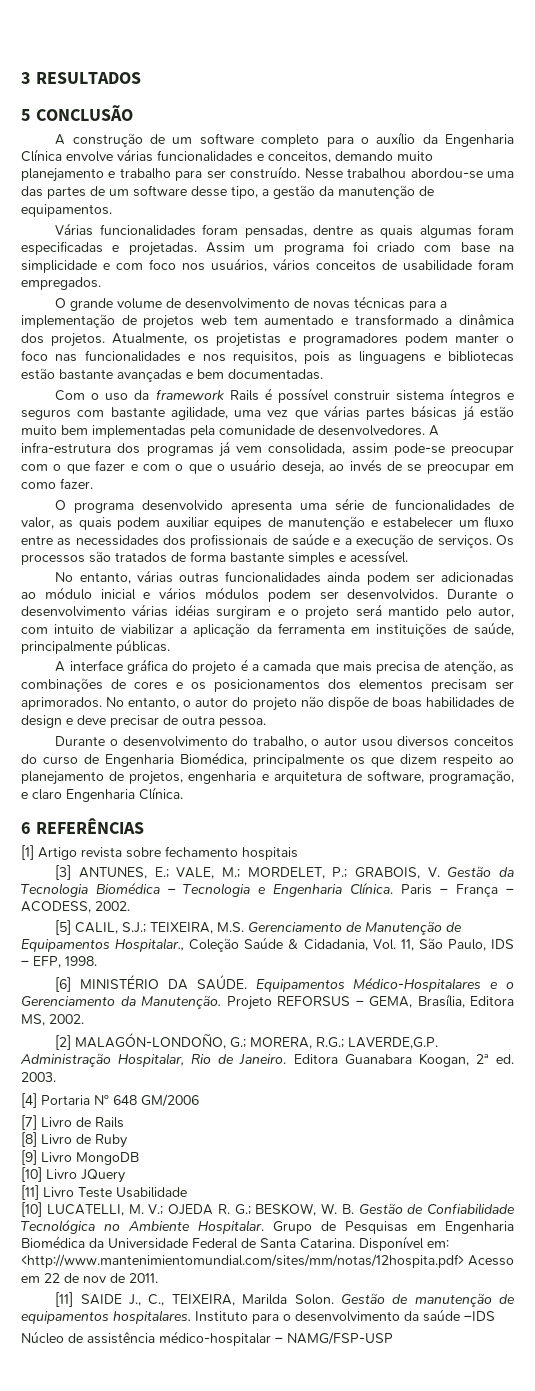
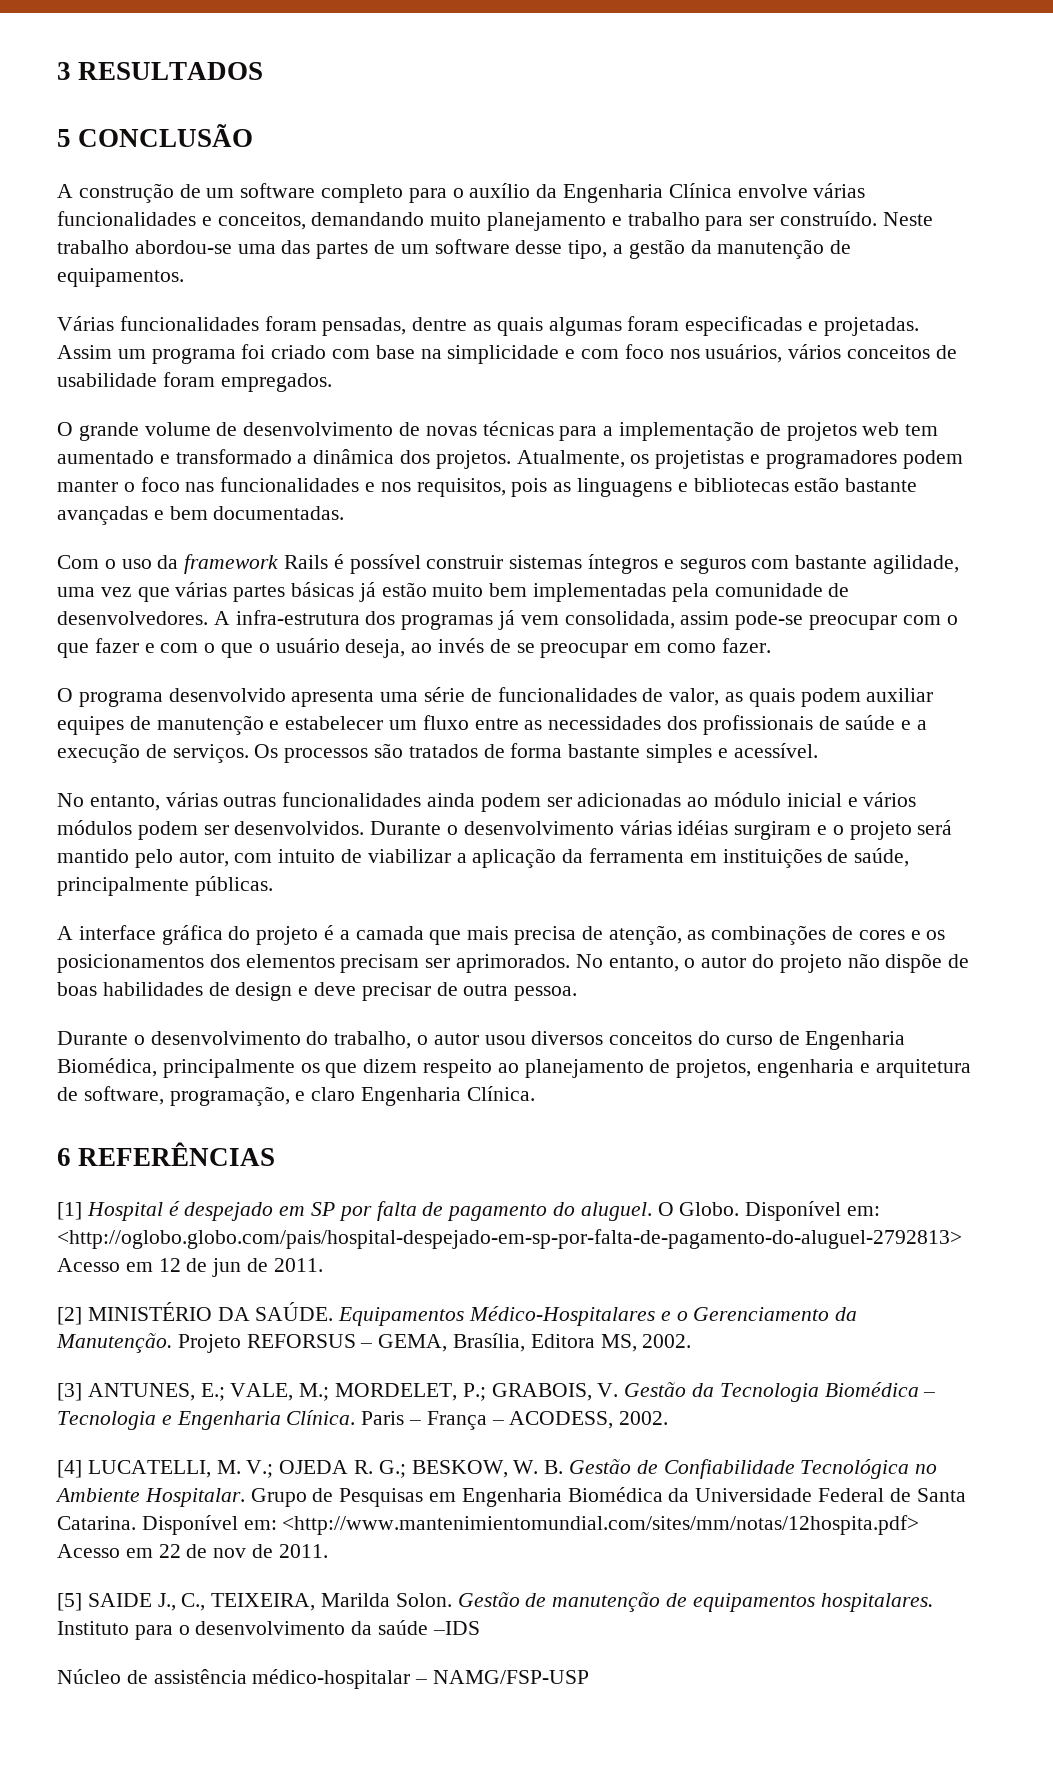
[335,151,393,161] demando -> [311,212,425,226] demandando
[304,168,407,179] Nesse trabalhou -> [882,212,933,226] [57,240,129,254] Neste trabalho
[395,390,444,401] sistema -> [509,555,583,569] sistemas
[38,846,298,860] Artigo revista sobre fechamento hospitais -> [86,1201,881,1221] [57,1229,962,1249] [57,1258,323,1277] [57,1302,858,1326] [56,1333,692,1353] Hospital é despejado em SP por falta de pagamento do aluguel. O Globo. Disponível em: <http://oglobo.globo.com/pais/hospital-despejado-em-sp-por-falta-de-pagamento-do-aluguel-2792813> Acesso em 12 de jun de 2011. // [2] MINISTÉRIO DA SAÚDE. Equipamentos Médico-Hospitalares e o Gerenciamento da Manutenção. Projeto REFORSUS – GEMA, Brasília, Editora MS, 2002.
[55,920,463,935] [21,937,515,952] [21,956,97,968] [55,975,514,992] [21,994,514,1010] [21,1014,84,1026] [55,1033,439,1050] [20,1053,514,1067] [21,1072,56,1082] [21,1093,199,1108] [21,1115,124,1130] [21,1132,127,1148] [21,1150,139,1165] [21,1167,125,1183] [21,1185,187,1200] [21,1202,42,1217] [5] CALIL, S.J.; TEIXEIRA, M.S. Gerenciamento de Manutenção de Equipamentos Hospitalar., Coleção Saúde & Cidadania, Vol. 11, São Paulo, IDS – EFP, 1998. // [6] MINISTÉRIO DA SAÚDE. Equipamentos Médico-Hospitalares e o Gerenciamento da Manutenção. Projeto REFORSUS – GEMA, Brasília, Editora MS, 2002. // [2] MALAGÓN-LONDOÑO, G.; MORERA, R.G.; LAVERDE,G.P. Administração Hospitalar, Rio de Janeiro. Editora Guanabara Koogan, 2ª ed. 2003. // [4] Portaria Nº 648 GM/2006 // [7] Livro de Rails // [8] Livro de Ruby // [9] Livro MongoDB // [10] Livro JQuery // [11] Livro Teste Usabilidade // [10] -> [57,1460,82,1478] [4]
[55,1292,74,1307] [11] -> [57,1593,82,1611] [5]

